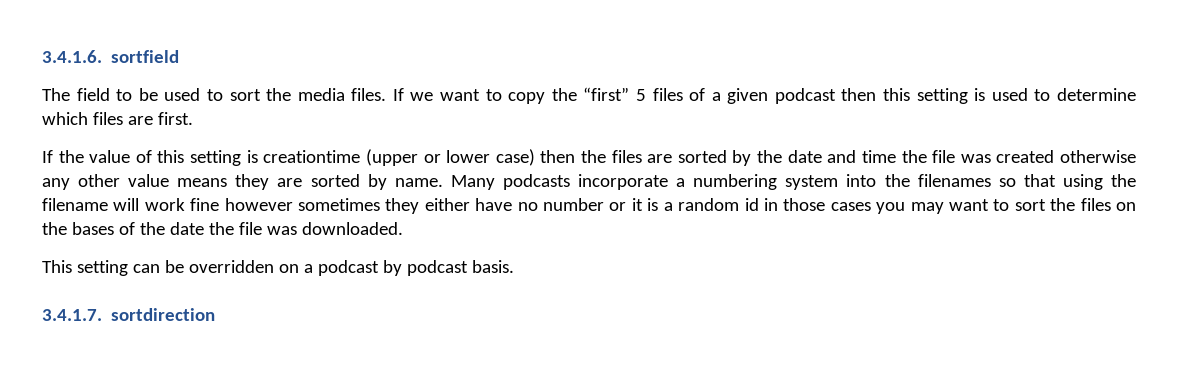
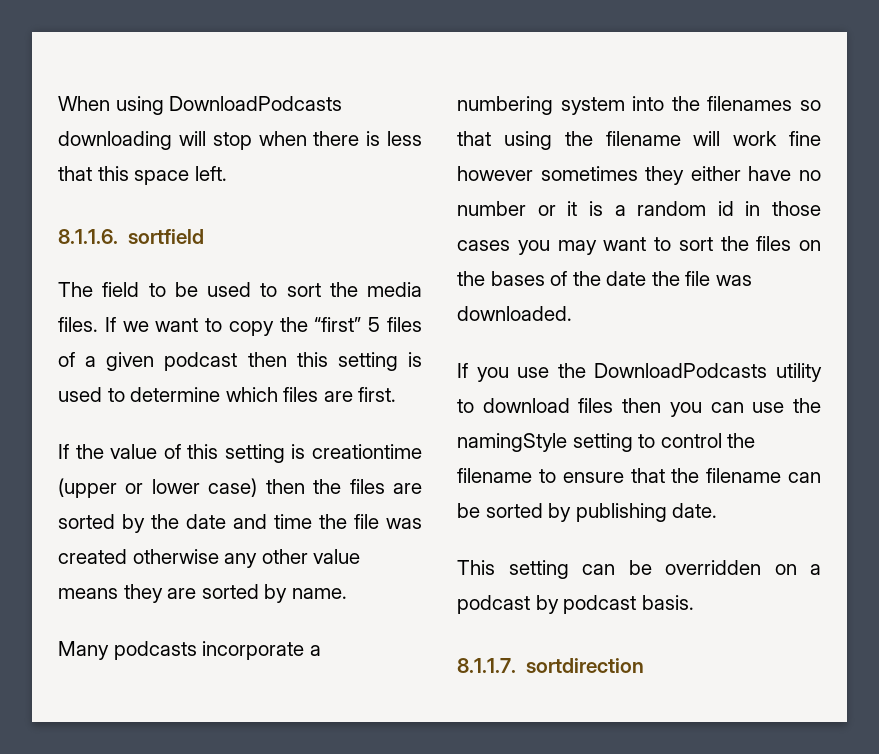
[42,50,102,63] 3.4.1.6. -> [58,96,343,115] [58,131,422,150] [58,166,227,185] [58,229,118,244] When using DownloadPodcasts downloading will stop when there is less that this space left. // 8.1.1.6.
(443, 182) none -> (347, 593) //
(403, 228) none -> [457,363,822,382] [457,398,821,417] [457,433,756,452] [457,468,821,483] [457,503,718,522] // If you use the DownloadPodcasts utility to download files then you can use the namingStyle setting to control the filename to ensure that the filename can be sorted by publishing date.
[42,309,102,321] 3.4.1.7. -> [457,658,516,673] 8.1.1.7.

